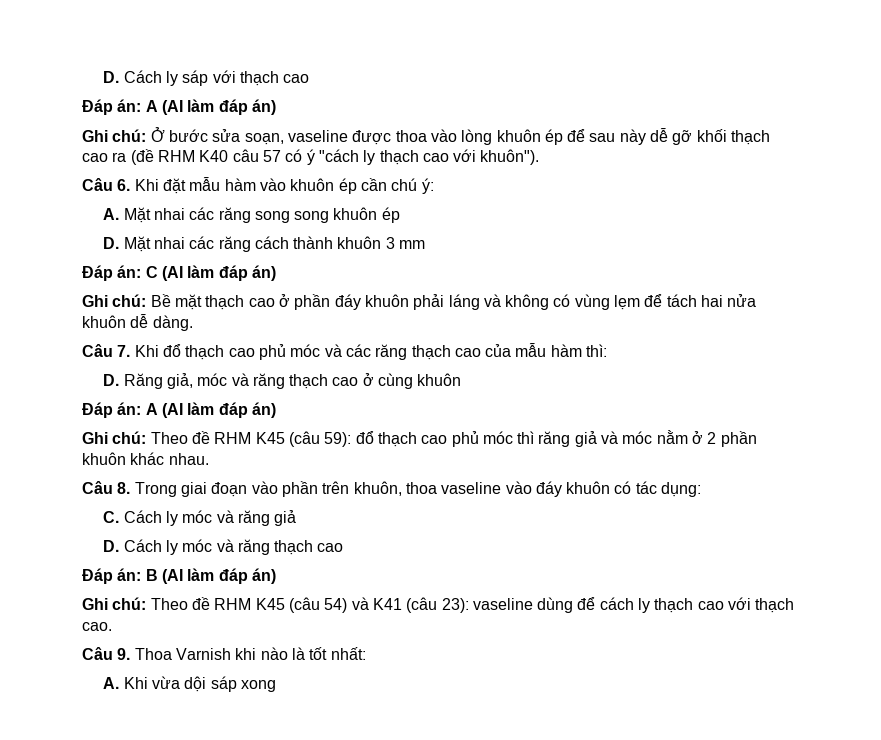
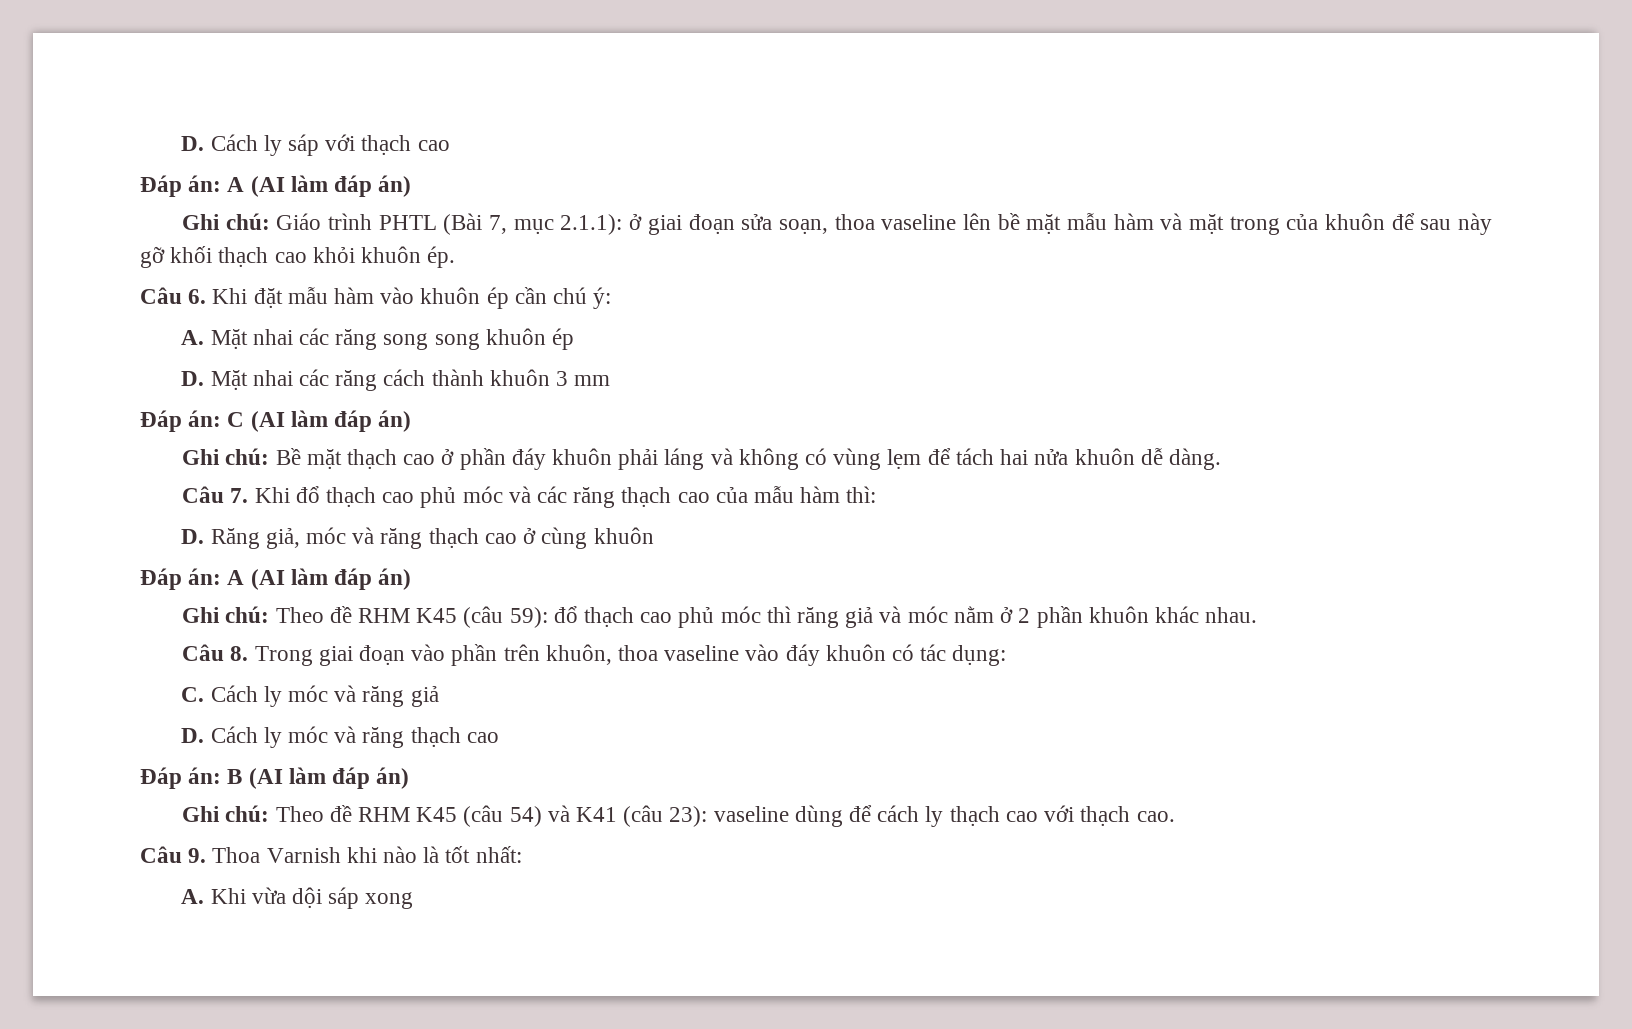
[150,127,563,145] Ở bước sửa soạn, vaseline được thoa vào lòng khuôn ép -> [276,213,1385,235] Giáo trình PHTL (Bài 7, mục 2.1.1): ở giai đoạn sửa soạn, thoa vaseline lên bề mặt mẫu hàm và mặt trong của khuôn
[650,128,669,142] dễ -> (1492, 224) none
[112,149,540,165] ra (đề RHM K40 câu 57 có ý "cách ly thạch cao với khuôn"). -> [312,246,456,268] khỏi khuôn ép.

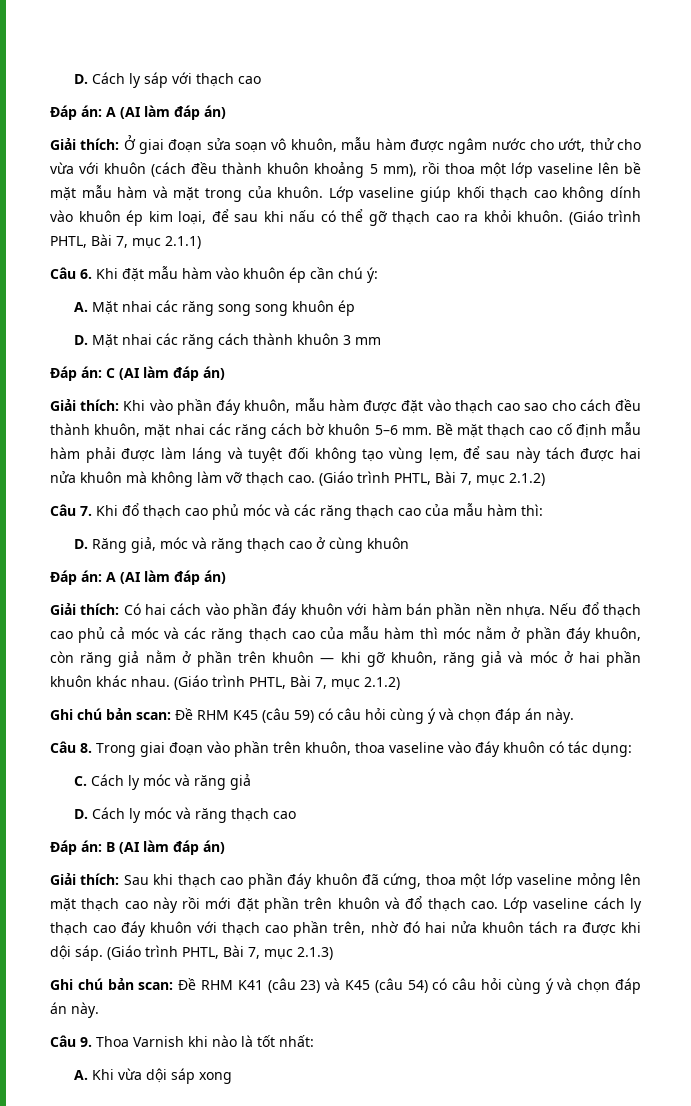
[182,213,875,235] Ghi chú: Giáo trình PHTL (Bài 7, mục 2.1.1): ở giai đoạn sửa soạn, thoa -> [50,135,642,154] [50,162,533,178] Giải thích: Ở giai đoạn sửa soạn vô khuôn, mẫu hàm được ngâm nước cho ướt, thử cho vừa với khuôn (cách đều thành khuôn khoảng 5 mm), rồi thoa một lớp
[1324,213,1492,235] [140,246,456,268] khuôn để sau này gỡ khối thạch cao khỏi khuôn ép. -> [277,186,642,202] [50,209,641,226] [50,234,201,249] khuôn. Lớp vaseline giúp khối thạch cao không dính vào khuôn ép kim loại, để sau khi nấu có thể gỡ thạch cao ra khỏi khuôn. (Giáo trình PHTL, Bài 7, mục 2.1.1)
[182,448,1221,470] Ghi chú: Bề mặt thạch cao ở phần đáy khuôn phải láng và không có vùng lẹm để tách hai nửa khuôn dễ dàng. -> [50,398,642,415] [50,422,641,439] [50,446,641,463] [50,471,545,487] Giải thích: Khi vào phần đáy khuôn, mẫu hàm được đặt vào thạch cao sao cho cách đều thành khuôn, mặt nhai các răng cách bờ khuôn 5–6 mm. Bề mặt thạch cao cố định mẫu hàm phải được làm láng và tuyệt đối không tạo vùng lẹm, để sau này tách được hai nửa khuôn mà không làm vỡ thạch cao. (Giáo trình PHTL, Bài 7, mục 2.1.2)
[182,606,791,628] Ghi chú: Theo đề RHM K45 (câu 59): đổ thạch cao phủ móc thì -> [50,602,642,619] [50,626,641,643] [50,650,437,667] Giải thích: Có hai cách vào phần đáy khuôn với hàm bán phần nền nhựa. Nếu đổ thạch cao phủ cả móc và các răng thạch cao của mẫu hàm thì móc nằm ở phần đáy khuôn, còn răng giả nằm ở phần trên khuôn — khi gỡ khuôn,
[953,606,1031,623] nằm ở 2 -> [563,651,600,663] ở hai
(1258, 615) none -> [174,675,400,690] [50,708,574,724] (Giáo trình PHTL, Bài 7, mục 2.1.2) // Ghi chú bản scan: Đề RHM K45 (câu 59) có câu hỏi cùng ý và chọn đáp án này.
[182,805,1175,827] Ghi chú: Theo đề RHM K45 (câu 54) và K41 (câu 23): vaseline dùng để cách ly thạch cao với thạch cao. -> [50,873,641,889] [50,896,642,913] [50,921,641,937] [50,945,333,961] [50,978,641,994] [50,1002,99,1018] Giải thích: Sau khi thạch cao phần đáy khuôn đã cứng, thoa một lớp vaseline mỏng lên mặt thạch cao này rồi mới đặt phần trên khuôn và đổ thạch cao. Lớp vaseline cách ly thạch cao đáy khuôn với thạch cao phần trên, nhờ đó hai nửa khuôn tách ra được khi dội sáp. (Giáo trình PHTL, Bài 7, mục 2.1.3) // Ghi chú bản scan: Đề RHM K41 (câu 23) và K45 (câu 54) có câu hỏi cùng ý và chọn đáp án này.

